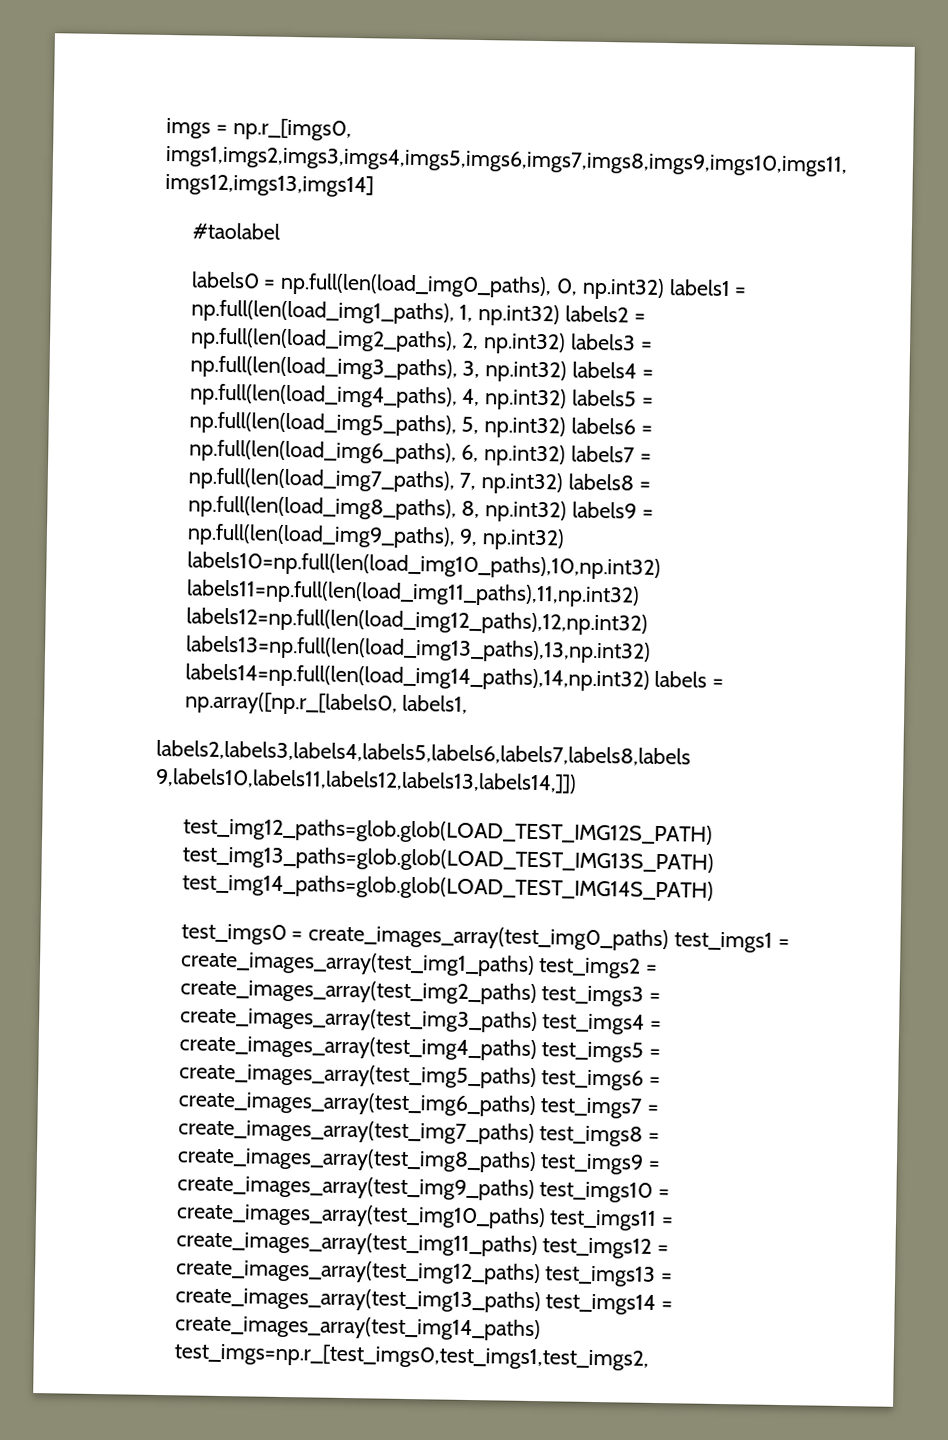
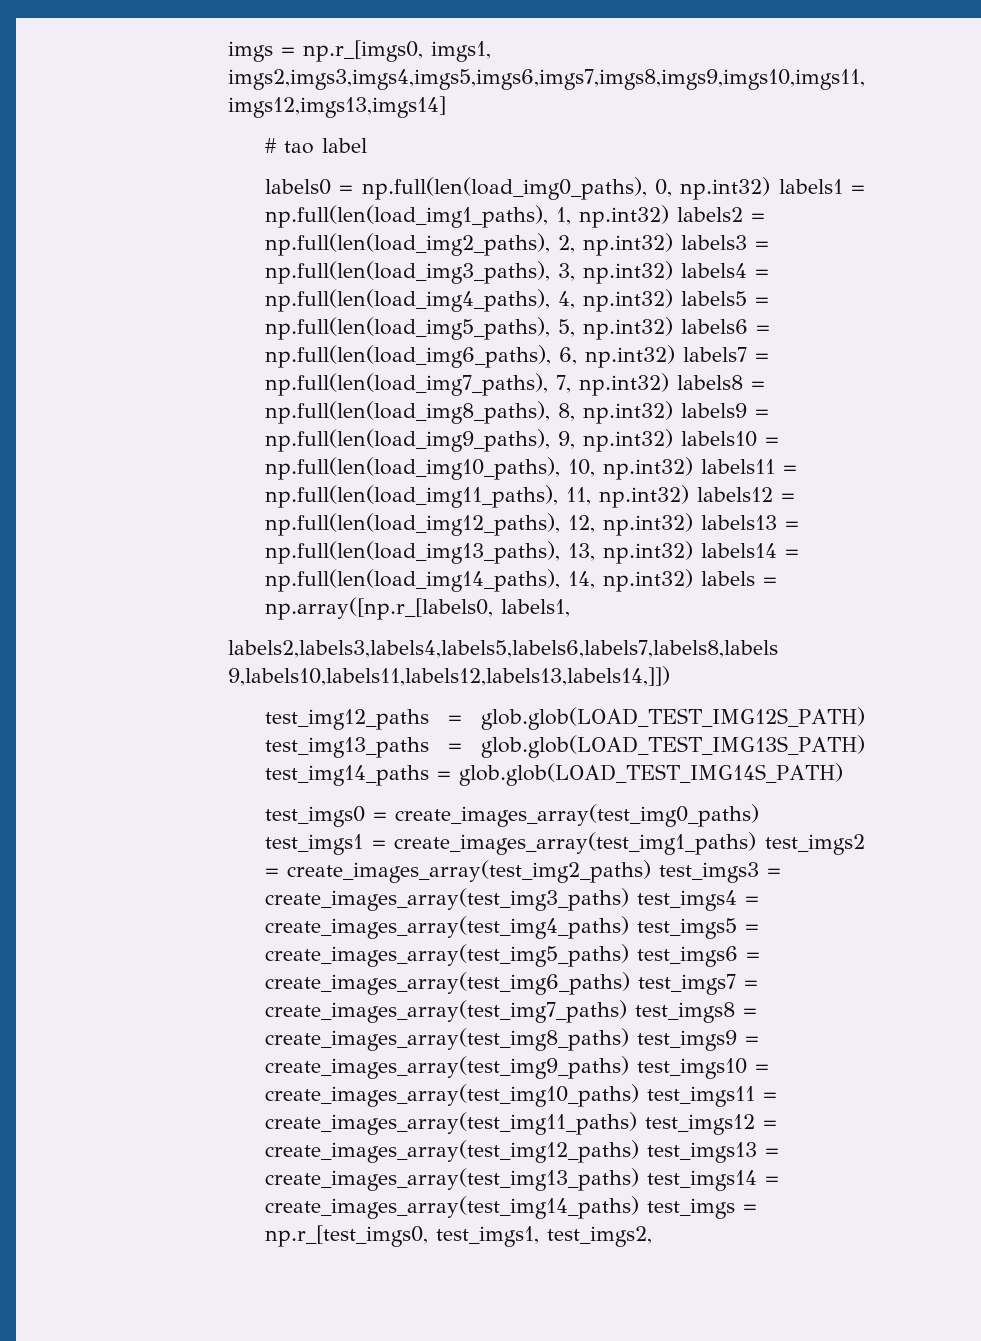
[165,145,849,177] imgs1,imgs2,imgs3,imgs4,imgs5,imgs6,imgs7,imgs8,imgs9,imgs10,imgs11, -> [430,41,491,62] [227,69,865,90] imgs1, imgs2,imgs3,imgs4,imgs5,imgs6,imgs7,imgs8,imgs9,imgs10,imgs11,
[191,222,280,240] #taolabel -> [265,138,368,154] # tao label
[186,551,661,580] [185,579,640,608] [185,607,648,636] [184,635,651,664] [184,663,650,692] labels10=np.full(len(load_img10_paths),10,np.int32) labels11=np.full(len(load_img11_paths),11,np.int32) labels12=np.full(len(load_img12_paths),12,np.int32) labels13=np.full(len(load_img13_paths),13,np.int32) labels14=np.full(len(load_img14_paths),14,np.int32) -> [681,431,780,447] [265,457,798,480] [265,485,796,508] [265,513,800,536] [265,541,800,564] [265,569,694,592] labels10 = np.full(len(load_img10_paths), 10, np.int32) labels11 = np.full(len(load_img11_paths), 11, np.int32) labels12 = np.full(len(load_img12_paths), 12, np.int32) labels13 = np.full(len(load_img13_paths), 13, np.int32) labels14 = np.full(len(load_img14_paths), 14, np.int32)
[182,817,713,847] [181,845,714,875] [181,873,714,903] test_img12_paths=glob.glob(LOAD_TEST_IMG12S_PATH) test_img13_paths=glob.glob(LOAD_TEST_IMG13S_PATH) test_img14_paths=glob.glob(LOAD_TEST_IMG14S_PATH) -> [265,707,866,730] [265,735,866,758] [265,763,844,786] test_img12_paths = glob.glob(LOAD_TEST_IMG12S_PATH) test_img13_paths = glob.glob(LOAD_TEST_IMG13S_PATH) test_img14_paths = glob.glob(LOAD_TEST_IMG14S_PATH)
[173,1342,649,1371] test_imgs=np.r_[test_imgs0,test_imgs1,test_imgs2, -> [647,1198,758,1219] [265,1225,653,1247] test_imgs = np.r_[test_imgs0, test_imgs1, test_imgs2,

